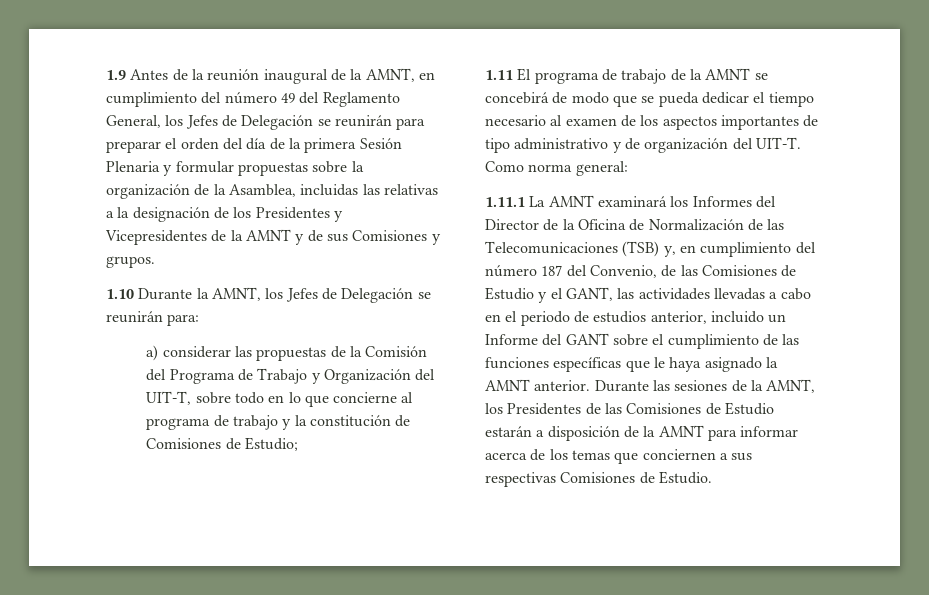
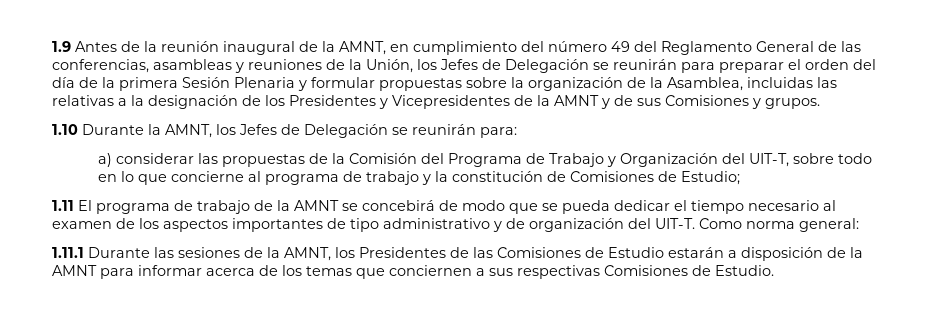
[106,115,161,128] General, -> [756,41,861,52] [52,59,413,73] General de las conferencias, asambleas y reuniones de la Unión,
[529,195,776,208] [485,219,785,231] [485,241,816,257] [485,265,797,278] [485,287,811,303] [485,311,787,326] [485,333,800,349] [485,357,778,372] [485,379,591,391] La AMNT examinará los Informes del Director de la Oficina de Normalización de las Telecomunicaciones (TSB) y, en cumplimiento del número 187 del Convenio, de las Comisiones de Estudio y el GANT, las actividades llevadas a cabo en el periodo de estudios anterior, incluido un Informe del GANT sobre el cumplimiento de las funciones específicas que le haya asignado la AMNT anterior. -> (84, 252) none

